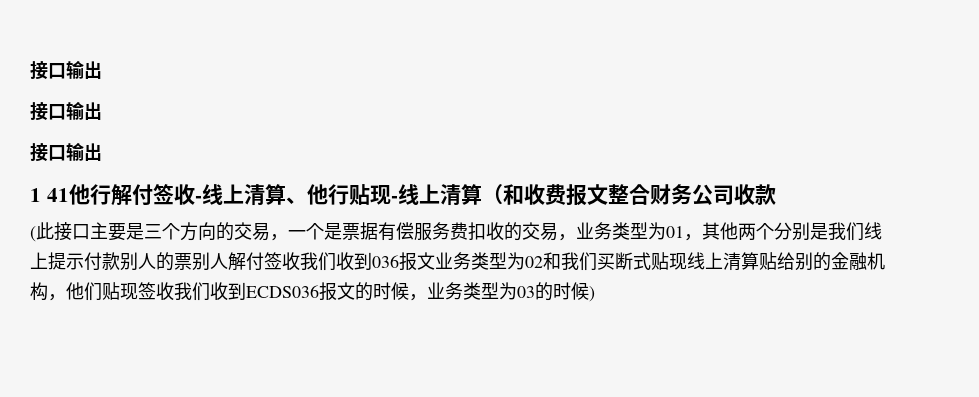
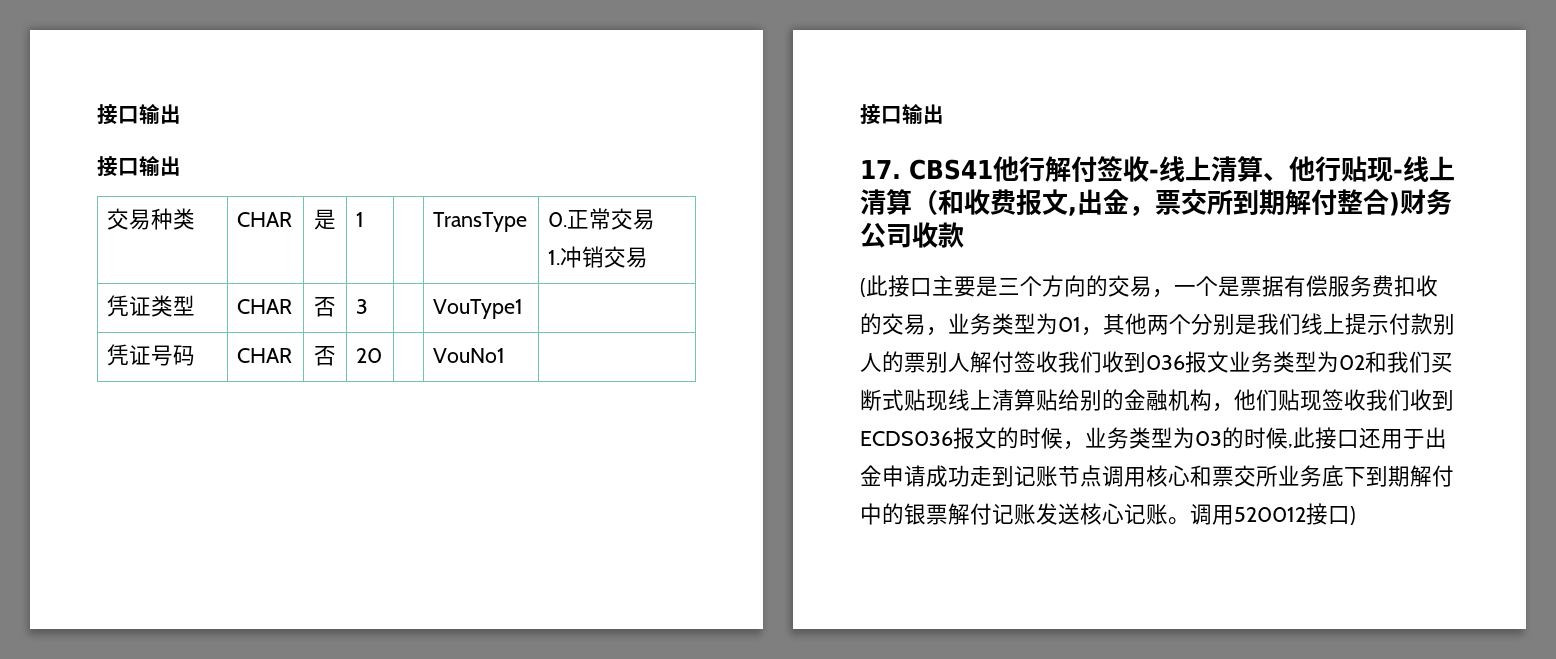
[30,60,102,80] [30,101,102,121] [30,142,102,162] [30,188,69,202] 接口输出 // 接口输出 // 接口输出 // 1 41 -> [97,104,181,125] [97,156,181,177] [106,208,195,230] [236,212,292,227] [314,209,336,230] [355,212,364,227] [432,212,527,232] [547,208,655,230] [547,246,648,268] [106,295,195,317] [236,299,292,314] [314,297,336,317] [355,299,368,314] [432,299,523,319] [106,344,195,366] [236,348,292,363] [314,346,336,366] [355,348,382,363] [432,348,505,363] [860,104,944,125] [860,159,993,180] 接口输出 // 接口输出 // 交易种类 | CHAR | 是 | 1 | | TransType | 0.正常交易 // 1.冲销交易 // 凭证类型 | CHAR | 否 | 3 | | VouType1 | // 凭证号码 | CHAR | 否 | 20 | | VouNo1 | // 接口输出 // 17. CBS41
[607,184,650,205] 整合 -> [1068,189,1400,216] ,出金，票交所到期解付整合)
(589, 291) none -> [1288,427,1447,449] [860,465,1454,487] [860,503,1350,525] ,此接口还用于出金申请成功走到记账节点调用核心和票交所业务底下到期解付中的银票解付记账发送核心记账。调用520012接口

